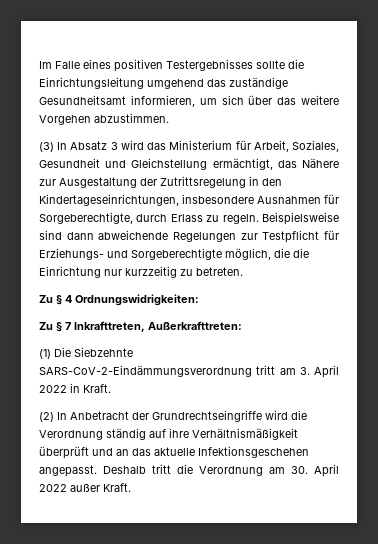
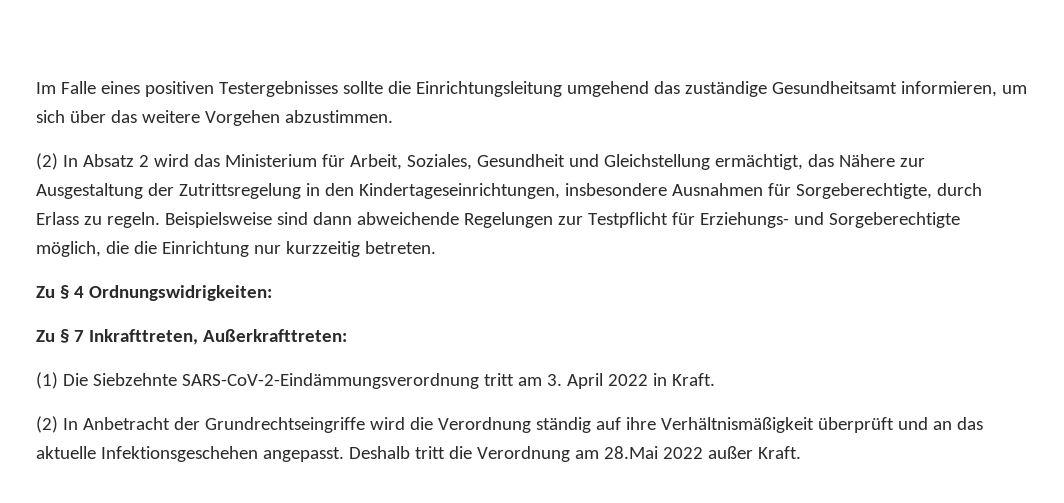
[39,142,54,152] (3) -> [36,153,58,170] (2)
[110,142,118,150] 3 -> [138,155,149,167] 2
[180,269,193,276] zu -> (360, 249) none
[291,464,339,477] 30. April -> [603,446,658,459] 28.Mai

